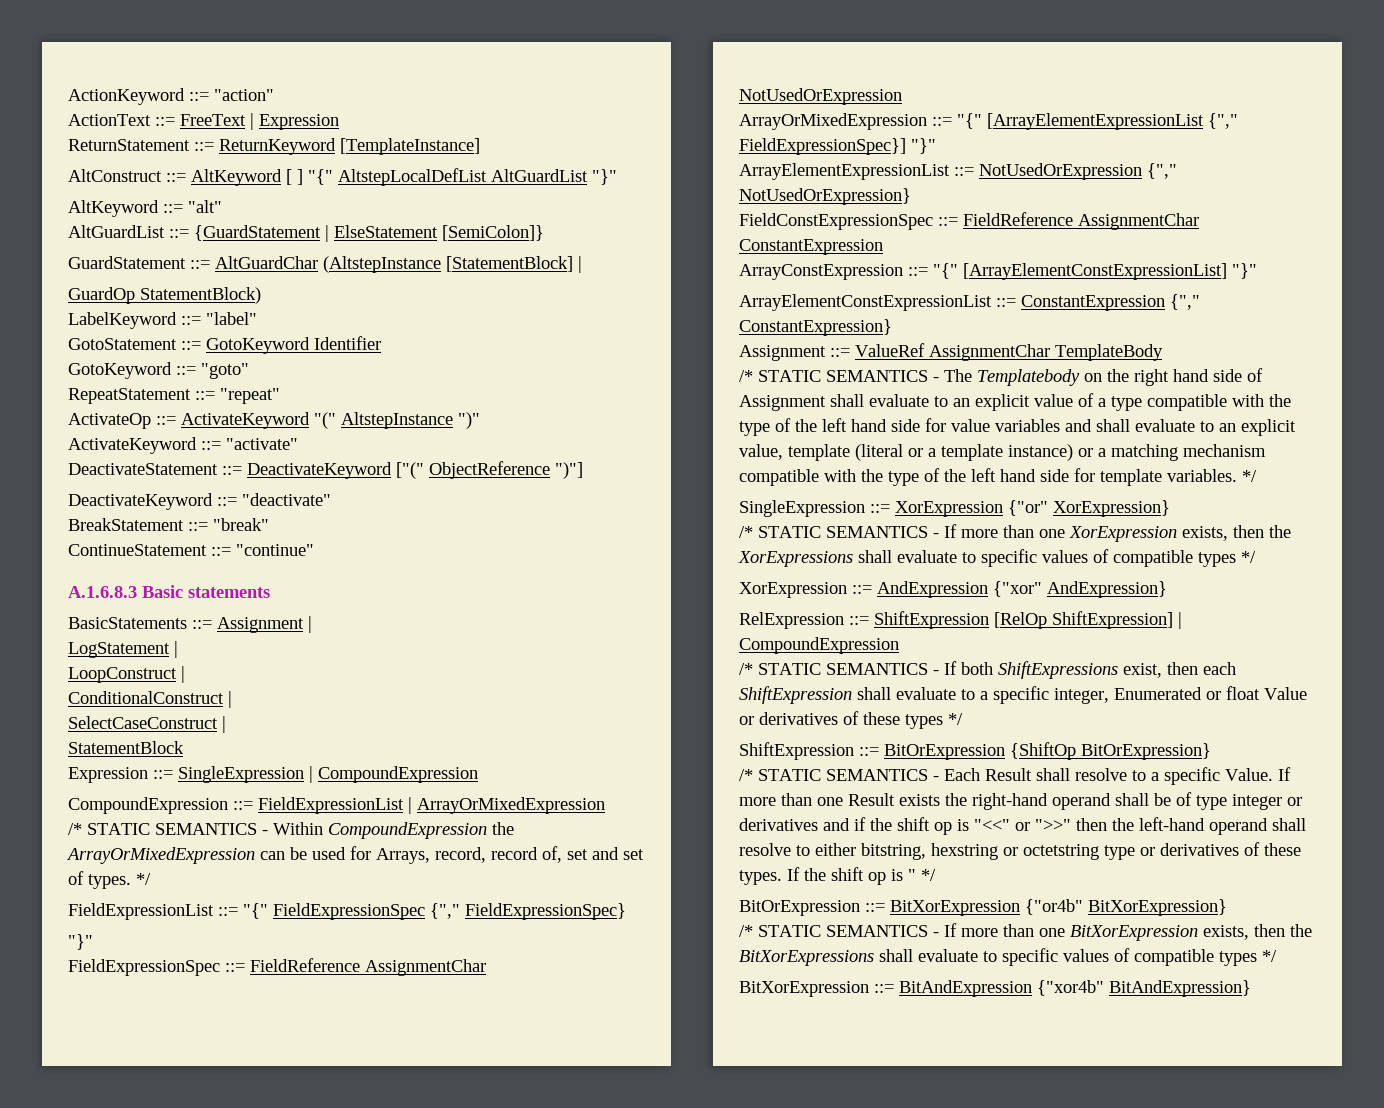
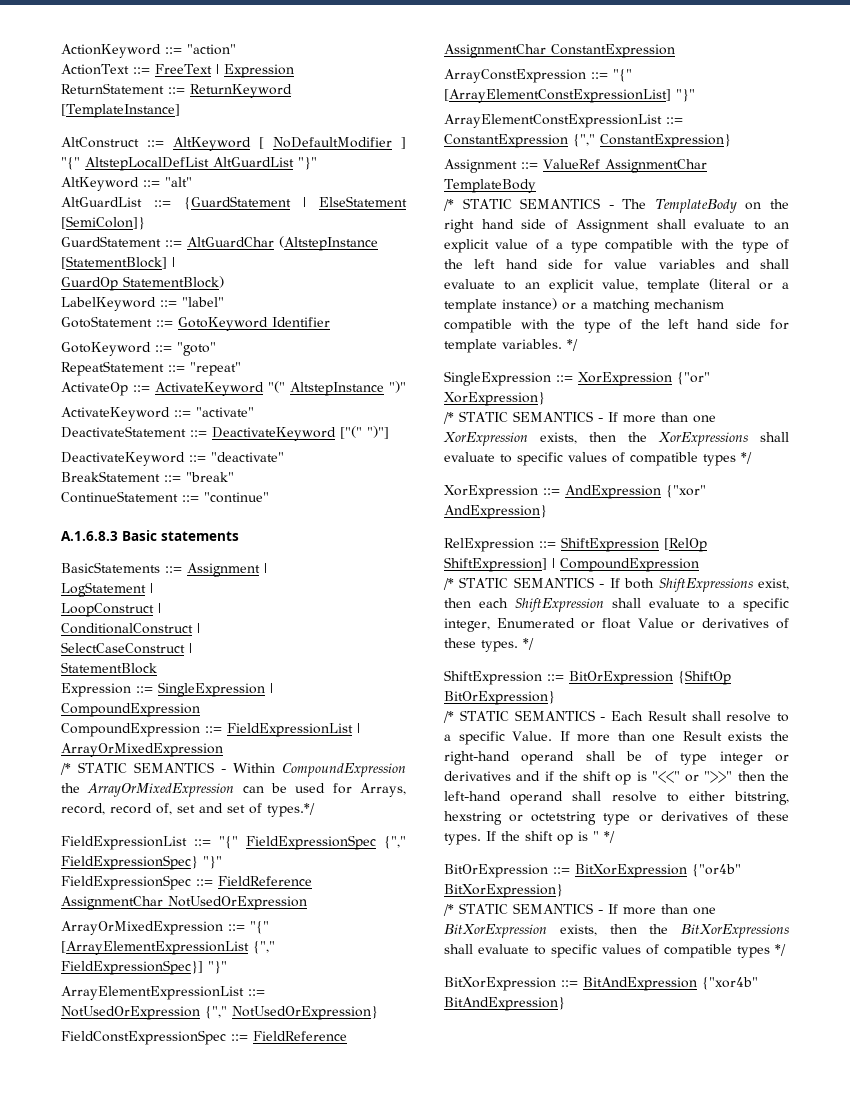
(292, 177) none -> [273,137,392,148] NoDefaultModifier
[429,461,550,479] ObjectReference -> (362, 432) none
[88,873,151,889] types. */ -> [267,803,315,817] types.*/
(626, 911) // -> (198, 862) none
[977,369,1080,386] Templatebody -> [654,199,737,213] TemplateBody
[905,714,943,729] types -> [481,640,518,652] types.

